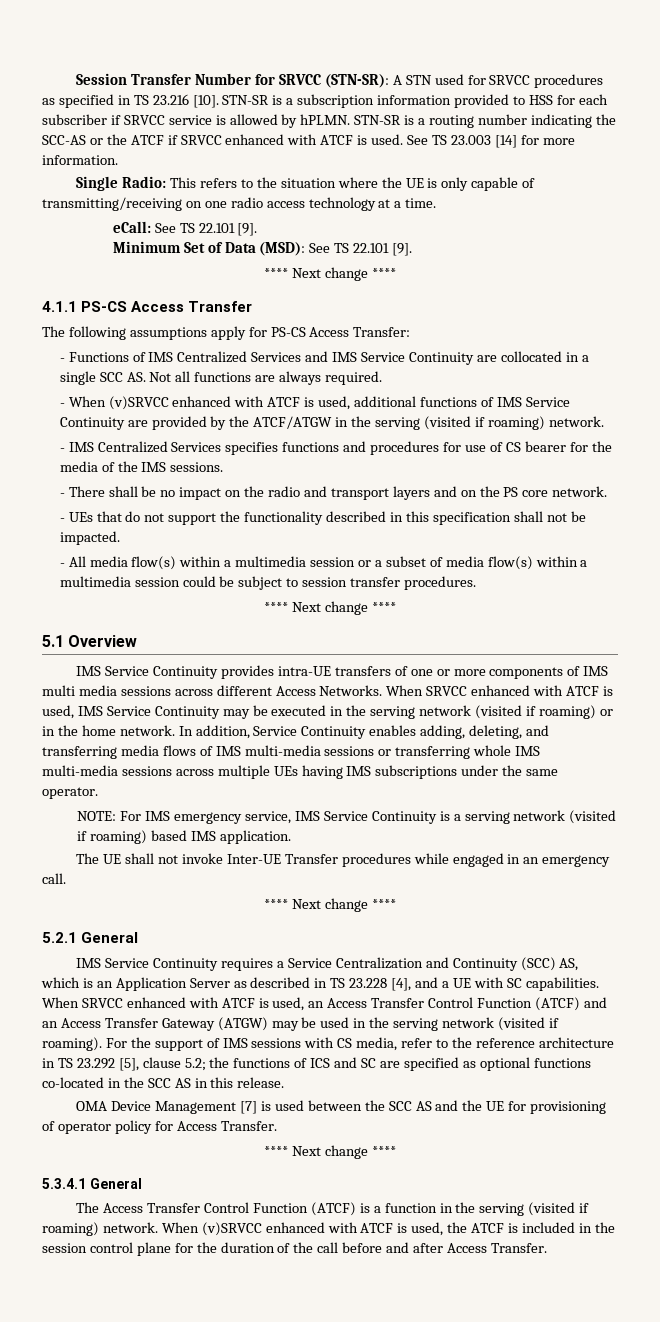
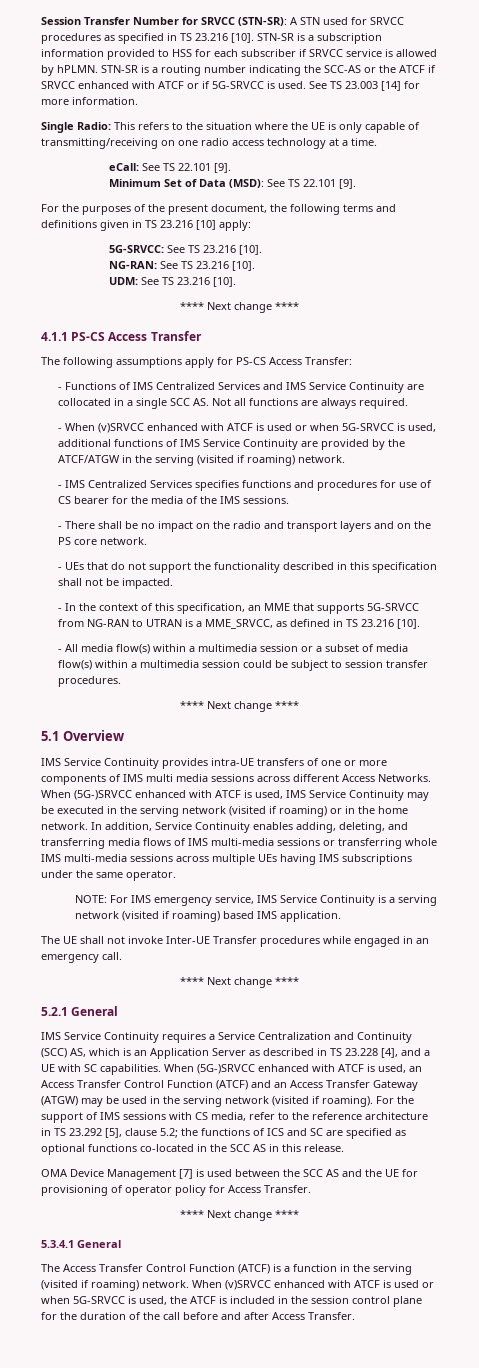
(354, 140) none -> [187,81,264,89] or if 5G-SRVCC
(413, 249) none -> [41,204,396,215] [41,220,251,231] [109,245,263,255] [109,261,256,271] [109,277,237,287] // For the purposes of the present document, the following terms and definitions given in TS 23.216 [10] apply: // 5G-SRVCC: See TS 23.216 [10]. // NG-RAN: See TS 23.216 [10]. // UDM: See TS 23.216 [10].
(315, 402) none -> [267,423,406,431] used or when 5G-SRVCC is
(120, 538) none -> [58,603,420,614] [58,619,421,629] // - In the context of this specification, an MME that supports 5G-SRVCC from NG-RAN to UTRAN is a MME_SRVCC, as defined in TS 23.216 [10].
[426,686,468,696] SRVCC -> [74,790,132,800] (5G-)SRVCC
[81,998,123,1008] SRVCC -> [197,1064,255,1074] (5G-)SRVCC
(408, 1228) none -> [394,1280,434,1288] [41,1296,136,1304] used or when 5G-SRVCC is

